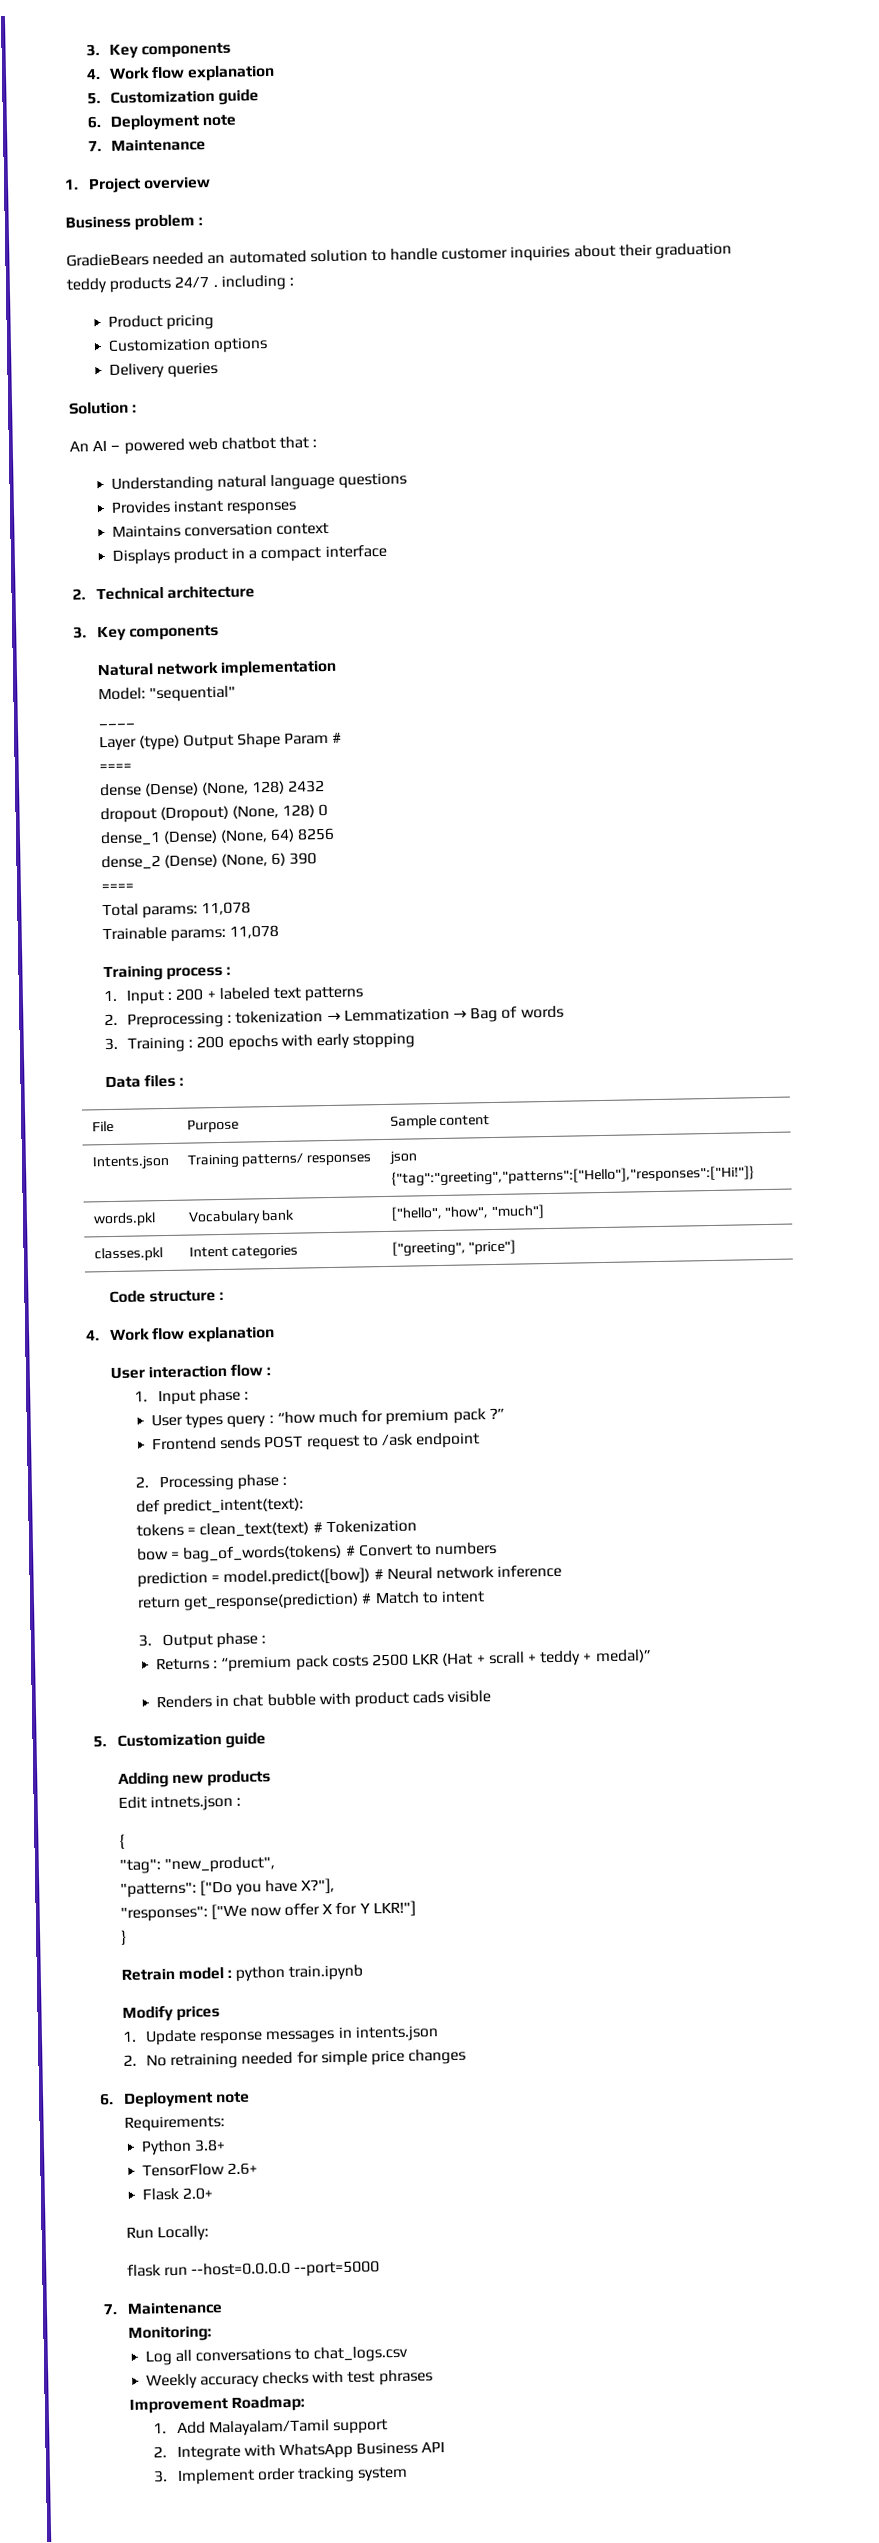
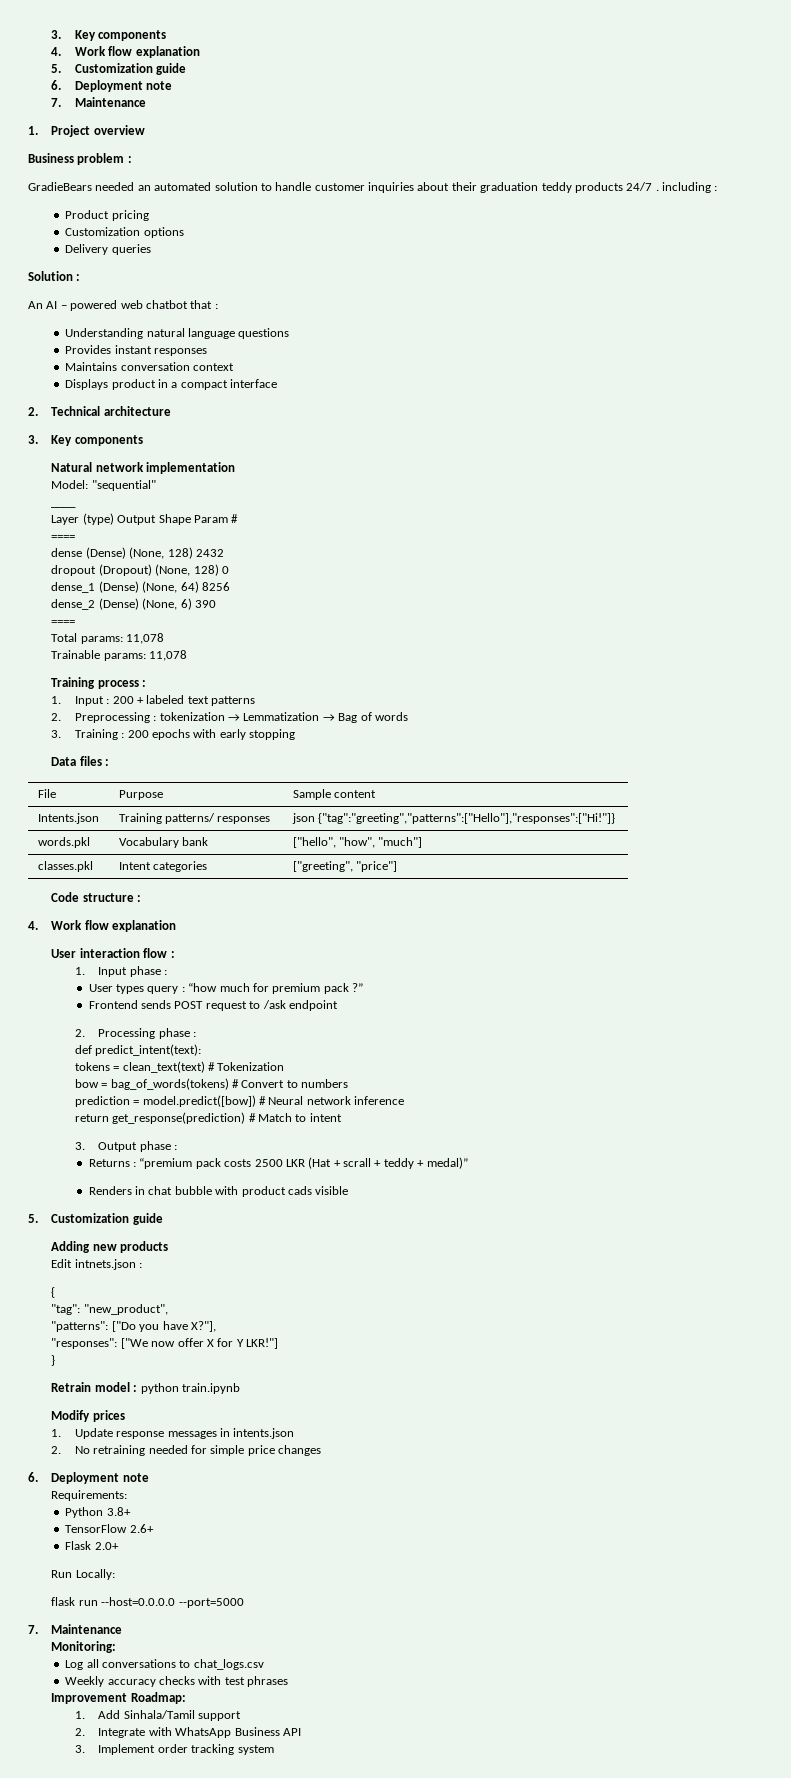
[208,2419,330,2437] Malayalam/Tamil -> [123,1710,195,1719] Sinhala/Tamil

